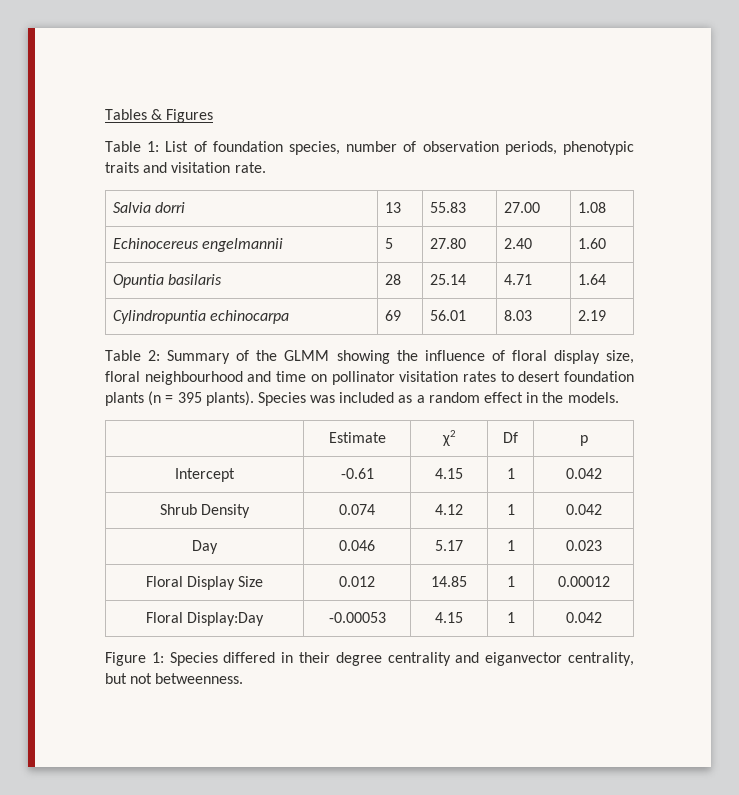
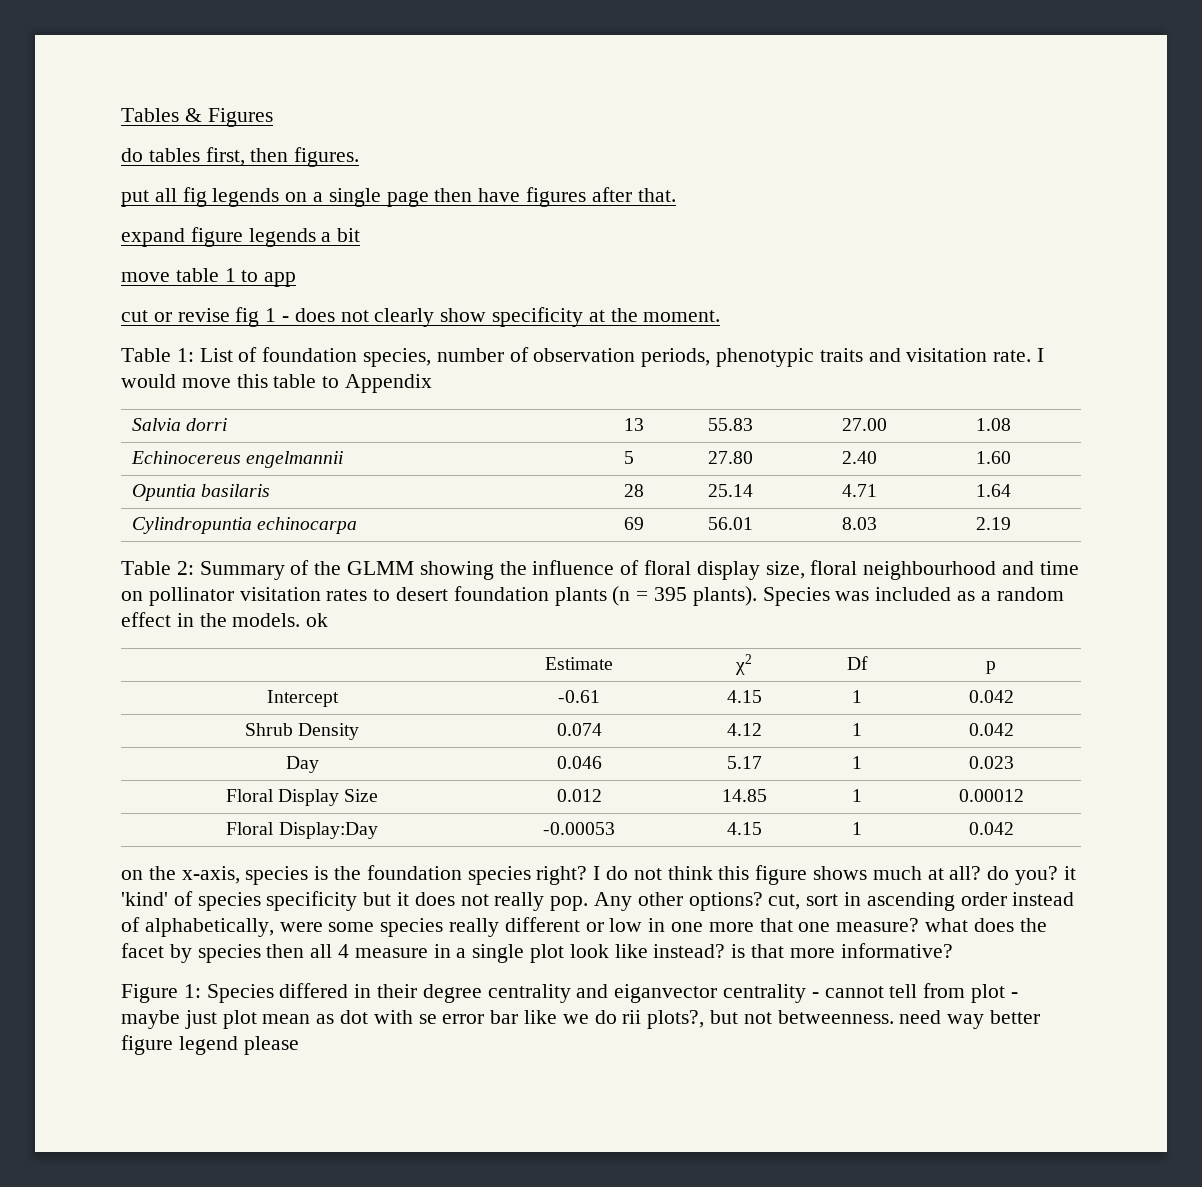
(214, 116) none -> [121,147,360,167] [121,187,676,207] [121,227,361,247] [121,268,297,287] [121,307,721,327] // do tables first, then figures. // put all fig legends on a single page then have figures after that. // expand figure legends a bit // move table 1 to app // cut or revise fig 1 - does not clearly show specificity at the moment.
(266, 167) none -> [1037,348,1045,362] [121,374,433,393] I would move this table to Appendix
(619, 397) none -> [306,613,329,627] ok
(602, 617) none -> [121,865,1076,885] [121,891,1075,911] [121,917,1047,937] [121,943,953,963] // on the x-axis, species is the foundation species right? I do not think this figure shows much at all? do you? it 'kind' of species specificity but it does not really pop. Any other options? cut, sort in ascending order instead of alphabetically, were some species really different or low in one more that one measure? what does the facet by species then all 4 measure in a single plot look like instead? is that more informative?
[568,652,634,666] [105,673,244,684] centrality, but not betweenness. -> [723,983,1018,1003] [121,1010,1041,1029] [121,1035,299,1055] centrality - cannot tell from plot - maybe just plot mean as dot with se error bar like we do rii plots?, but not betweenness. need way better figure legend please

